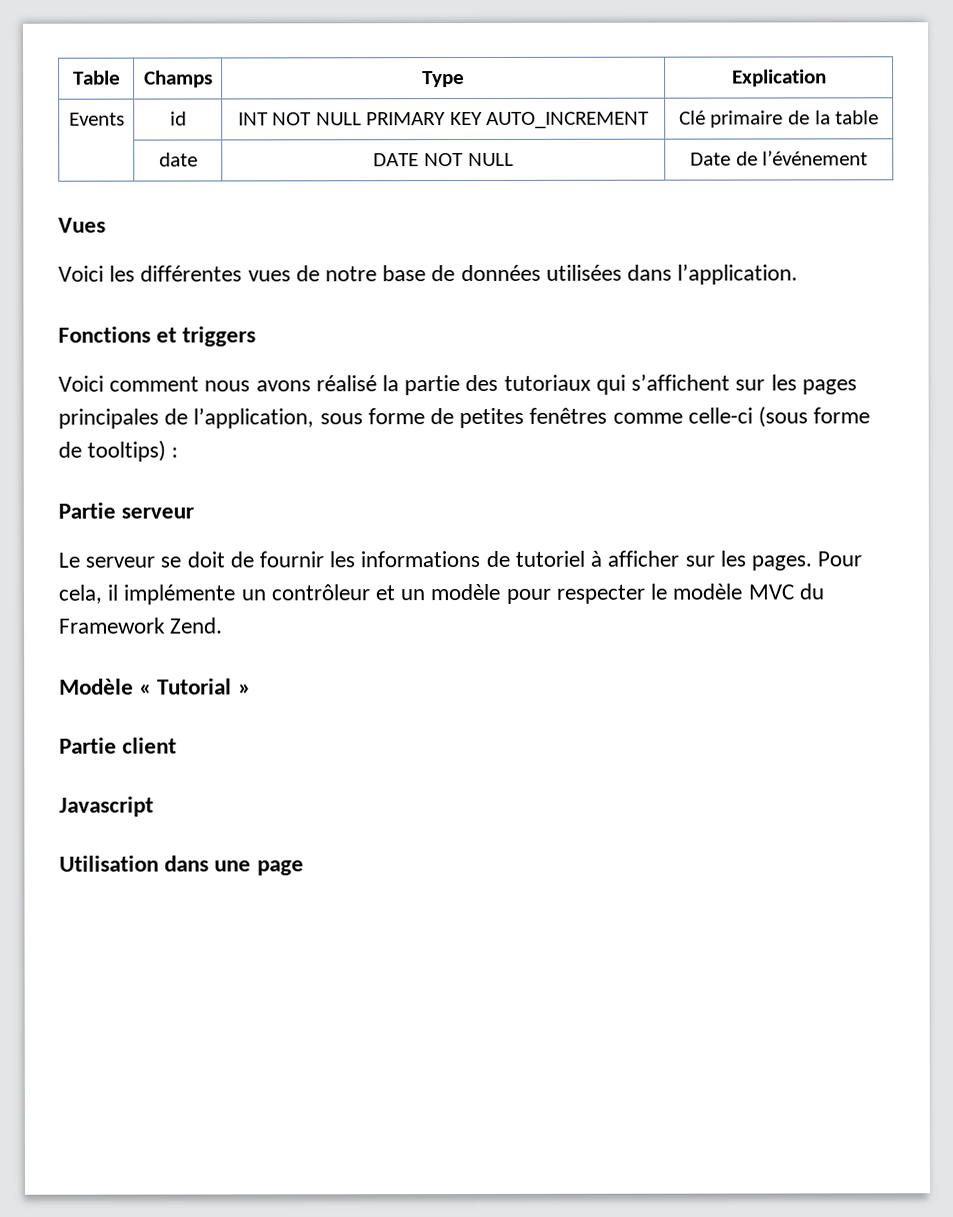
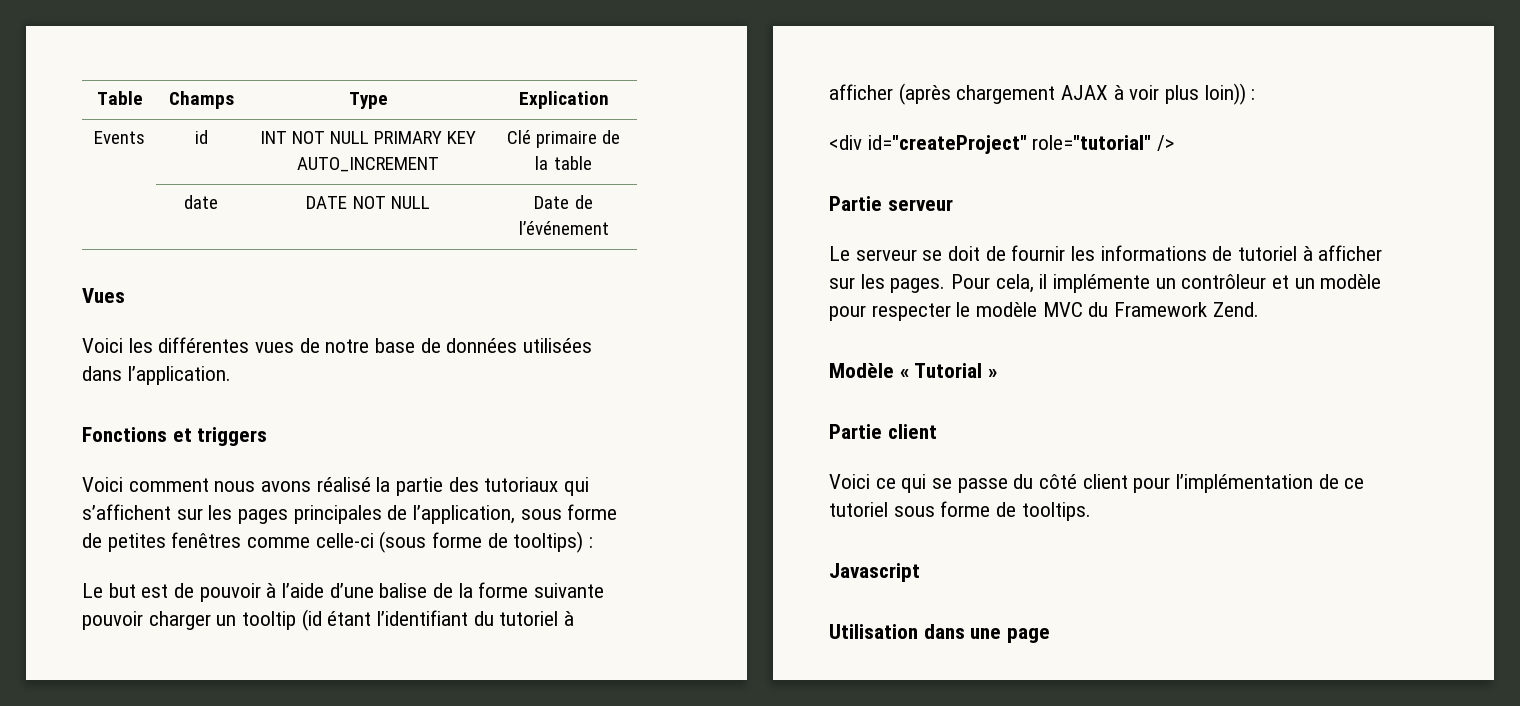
(179, 452) none -> [82,582,605,602] [82,609,575,631] [829,83,1256,105] [829,135,1175,154] // Le but est de pouvoir à l’aide d’une balise de la forme suivante pouvoir charger un tooltip (id étant l’identifiant du tutoriel à afficher (après chargement AJAX à voir plus loin)) : // <div id="createProject" role="tutorial" />
(178, 745) none -> [829,474,1365,493] [829,501,1091,521] // Voici ce qui se passe du côté client pour l’implémentation de ce tutoriel sous forme de tooltips.

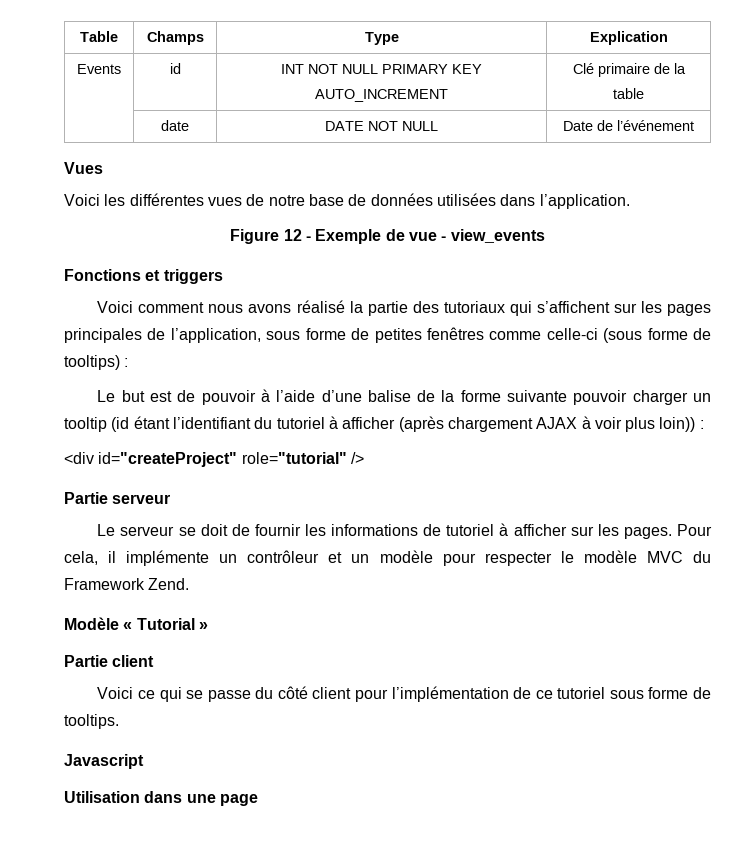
(231, 375) none -> [230,229,545,244] // Figure 12 - Exemple de vue - view_events

